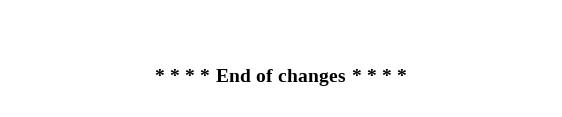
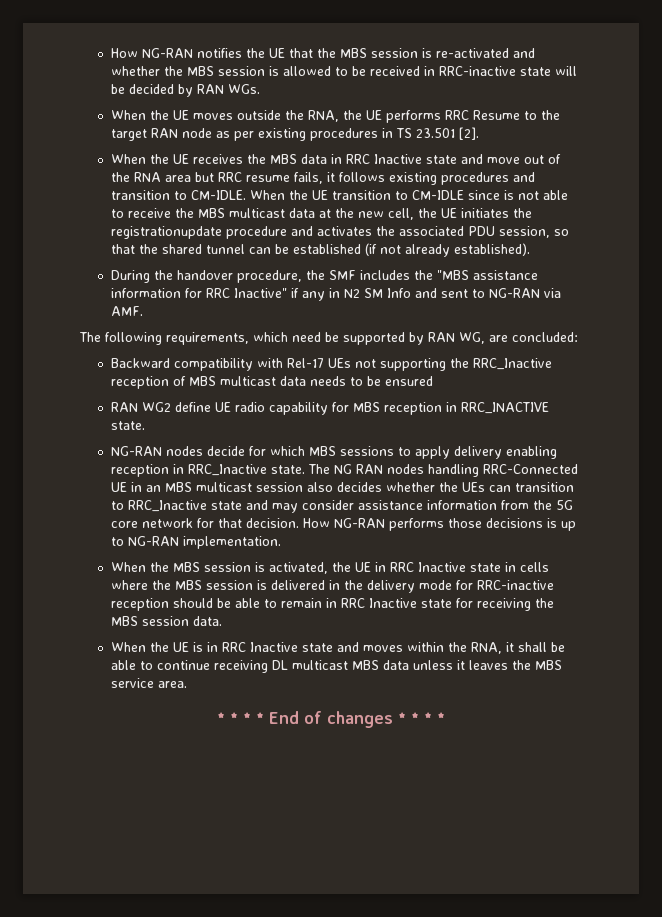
(154, 75) none -> [110,48,535,58] [110,66,577,76] [110,84,260,97] [110,110,560,123] [110,127,479,141] [110,154,561,164] [110,172,535,185] [110,190,568,200] [110,208,532,220] [110,226,569,239] [110,243,530,257] [110,270,538,283] [110,288,561,301] [110,306,143,316] [79,332,578,345] [110,358,552,371] [110,376,433,389] [110,402,549,415] [110,421,145,430] [110,446,557,459] [110,464,578,477] [110,482,574,492] [110,500,573,513] [110,518,576,531] [110,536,281,549] [110,562,549,574] [110,580,554,593] [110,598,554,611] [110,616,222,626] [110,642,565,654] [110,660,562,673] [110,678,187,688] How NG-RAN notifies the UE that the MBS session is re-activated and whether the MBS session is allowed to be received in RRC-inactive state will be decided by RAN WGs. // When the UE moves outside the RNA, the UE performs RRC Resume to the target RAN node as per existing procedures in TS 23.501 [2]. // When the UE receives the MBS data in RRC Inactive state and move out of the RNA area but RRC resume fails, it follows existing procedures and transition to CM-IDLE. When the UE transition to CM-IDLE since is not able to receive the MBS multicast data at the new cell, the UE initiates the registrationupdate procedure and activates the associated PDU session, so that the shared tunnel can be established (if not already established). // During the handover procedure, the SMF includes the "MBS assistance information for RRC Inactive" if any in N2 SM Info and sent to NG-RAN via AMF. // The following requirements, which need be supported by RAN WG, are concluded: // Backward compatibility with Rel-17 UEs not supporting the RRC_Inactive reception of MBS multicast data needs to be ensured // RAN WG2 define UE radio capability for MBS reception in RRC_INACTIVE state. // NG-RAN nodes decide for which MBS sessions to apply delivery enabling reception in RRC_Inactive state. The NG RAN nodes handling RRC-Connected UE in an MBS multicast session also decides whether the UEs can transition to RRC_Inactive state and may consider assistance information from the 5G core network for that decision. How NG-RAN performs those decisions is up to NG-RAN implementation. // When the MBS session is activated, the UE in RRC Inactive state in cells where the MBS session is delivered in the delivery mode for RRC-inactive reception should be able to remain in RRC Inactive state for receiving the MBS session data. // When the UE is in RRC Inactive state and moves within the RNA, it shall be able to continue receiving DL multicast MBS data unless it leaves the MBS service area. //

